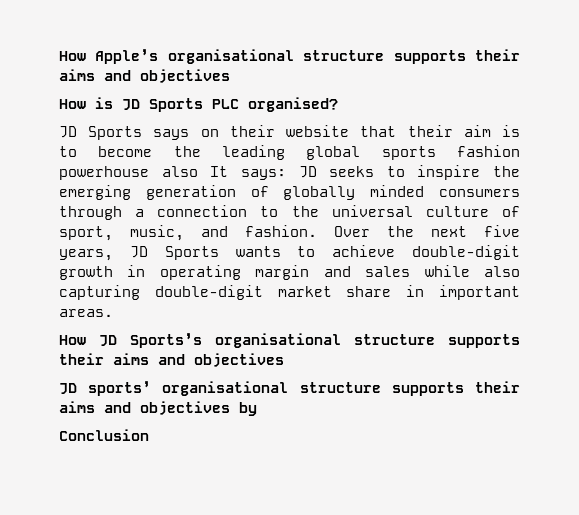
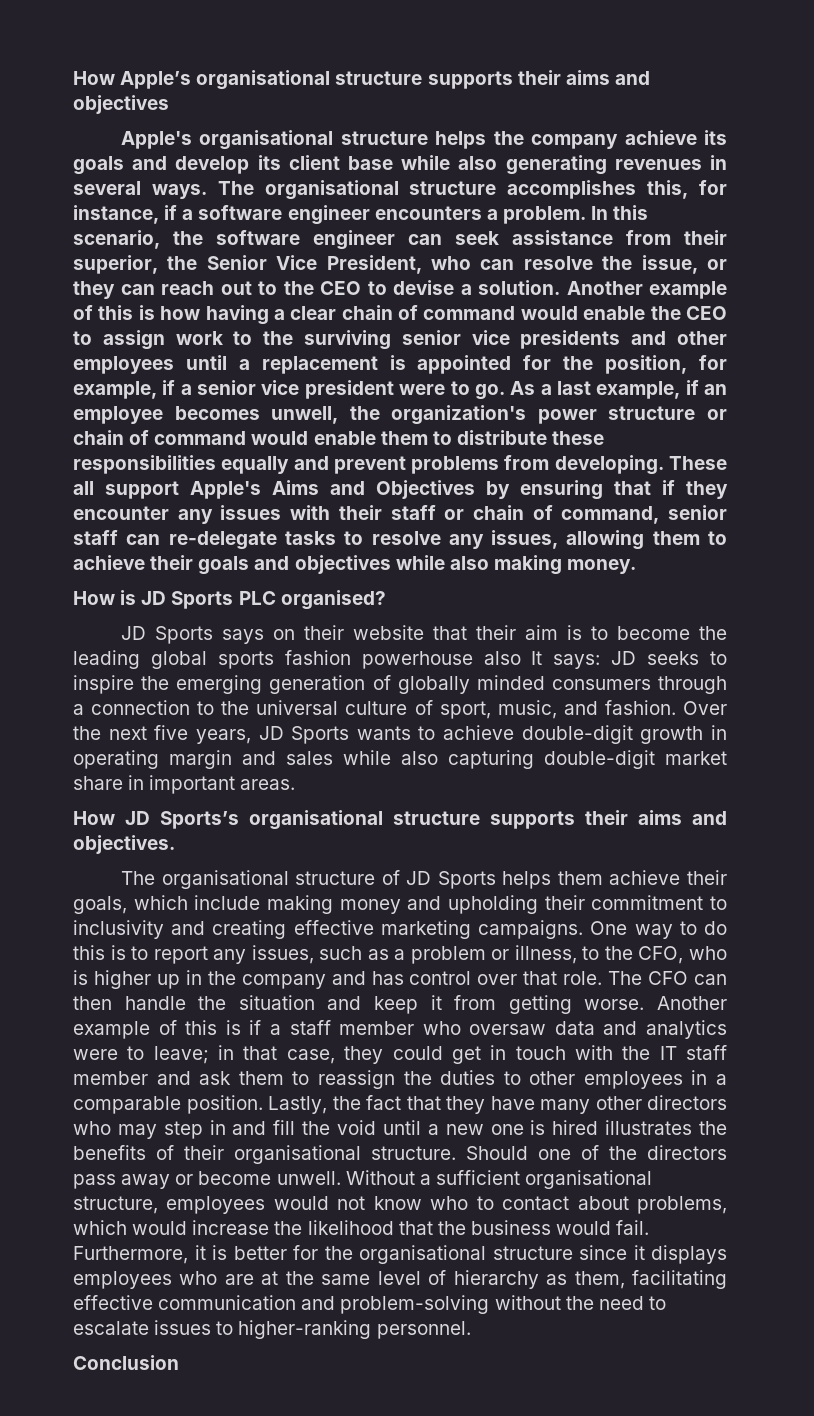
(230, 76) none -> [121,130,728,150] [73,155,728,175] [73,180,728,200] [73,205,649,225] [73,230,727,250] [73,255,727,274] [73,280,727,299] [73,305,727,325] [73,330,727,350] [73,355,728,374] [73,380,727,400] [73,405,727,425] [73,430,605,445] [73,455,727,475] [73,480,728,500] [73,505,727,524] [73,530,727,550] [73,555,637,575] // Apple's organisational structure helps the company achieve its goals and develop its client base while also generating revenues in several ways. The organisational structure accomplishes this, for instance, if a software engineer encounters a problem. In this scenario, the software engineer can seek assistance from their superior, the Senior Vice President, who can resolve the issue, or they can reach out to the CEO to devise a solution. Another example of this is how having a clear chain of command would enable the CEO to assign work to the surviving senior vice presidents and other employees until a replacement is appointed for the position, for example, if a senior vice president were to go. As a last example, if an employee becomes unwell, the organization's power structure or chain of command would enable them to distribute these responsibilities equally and prevent problems from developing. These all support Apple's Aims and Objectives by ensuring that if they encounter any issues with their staff or chain of command, senior staff can re-delegate tasks to resolve any issues, allowing them to achieve their goals and objectives while also making money.
[194,353,284,367] [59,381,520,396] [59,401,257,416] objectives // JD sports’ organisational structure supports their aims and objectives by -> [73,835,175,854] [121,870,728,889] [73,895,727,914] [73,920,727,939] [73,945,727,964] [73,970,728,989] [73,995,728,1014] [73,1020,727,1039] [73,1045,727,1064] [73,1070,727,1089] [73,1095,727,1114] [73,1120,728,1139] [73,1145,727,1164] [73,1170,653,1189] [73,1196,728,1214] [73,1220,650,1235] [73,1245,727,1264] [73,1270,727,1289] [73,1295,666,1314] [73,1320,471,1339] objectives. // The organisational structure of JD Sports helps them achieve their goals, which include making money and upholding their commitment to inclusivity and creating effective marketing campaigns. One way to do this is to report any issues, such as a problem or illness, to the CFO, who is higher up in the company and has control over that role. The CFO can then handle the situation and keep it from getting worse. Another example of this is if a staff member who oversaw data and analytics were to leave; in that case, they could get in touch with the IT staff member and ask them to reassign the duties to other employees in a comparable position. Lastly, the fact that they have many other directors who may step in and fill the void until a new one is hired illustrates the benefits of their organisational structure. Should one of the directors pass away or become unwell. Without a sufficient organisational structure, employees would not know who to contact about problems, which would increase the likelihood that the business would fail. Furthermore, it is better for the organisational structure since it displays employees who are at the same level of hierarchy as them, facilitating effective communication and problem-solving without the need to escalate issues to higher-ranking personnel.

